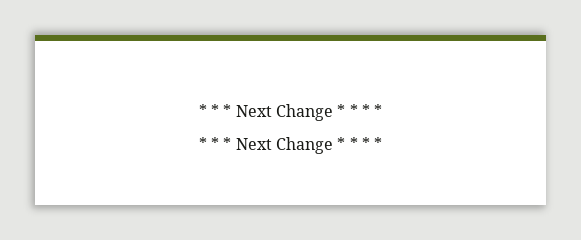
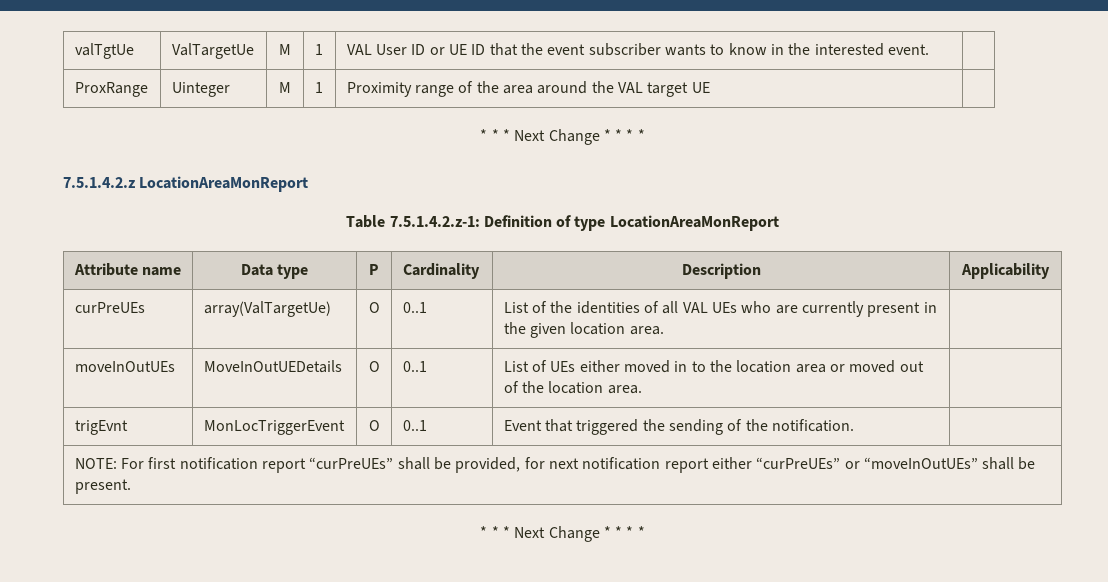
[198,104,383,121] * * * Next Change * * * * -> [74,43,134,59] [171,43,254,59] [279,44,291,55] [314,44,323,55] [346,43,929,56] [74,82,148,97] [171,82,230,97] [279,82,291,93] [314,82,323,93] [346,81,710,97] [480,129,645,145] [63,176,309,192] [346,215,779,231] [73,263,182,276] [240,264,309,279] [369,264,379,275] [402,263,480,279] [681,263,761,279] [961,263,1050,279] [74,302,145,313] [203,301,331,317] [368,302,380,313] [402,302,427,313] [503,301,937,317] [503,322,664,338] [74,361,175,372] [203,360,342,373] [368,361,380,372] [402,361,427,372] [503,360,924,373] [503,381,642,394] [74,420,128,435] [203,420,345,435] [368,420,380,431] [402,420,427,431] [503,419,854,435] [74,457,1036,473] [74,479,131,494] valTgtUe | ValTargetUe | M | 1 | VAL User ID or UE ID that the event subscriber wants to know in the interested event. | // ProxRange | Uinteger | M | 1 | Proximity range of the area around the VAL target UE | // * * * Next Change * * * * // 7.5.1.4.2.z LocationAreaMonReport // Table 7.5.1.4.2.z-1: Definition of type LocationAreaMonReport // Attribute name | Data type | P | Cardinality | Description | Applicability // curPreUEs | array(ValTargetUe) | O | 0..1 | List of the identities of all VAL UEs who are currently present in the given location area. | // moveInOutUEs | MoveInOutUEDetails | O | 0..1 | List of UEs either moved in to the location area or moved out of the location area. | // trigEvnt | MonLocTriggerEvent | O | 0..1 | Event that triggered the sending of the notification. | // NOTE: For first notification report “curPreUEs” shall be provided, for next notification report either “curPreUEs” or “moveInOutUEs” shall be present.

